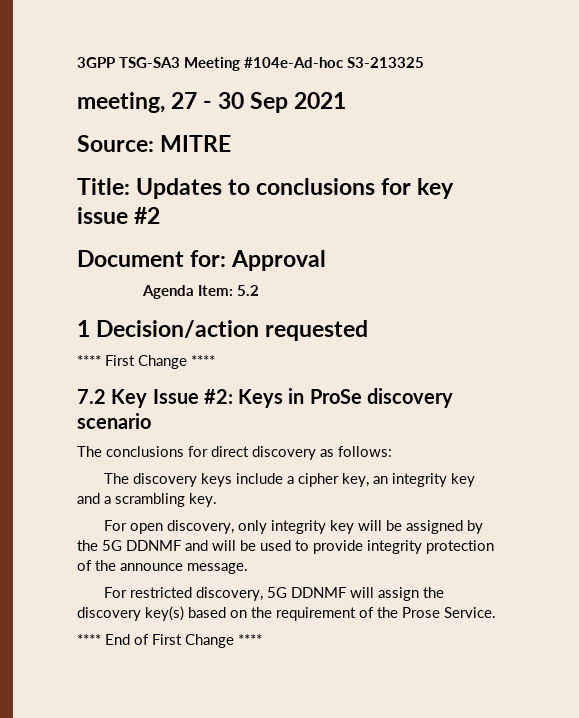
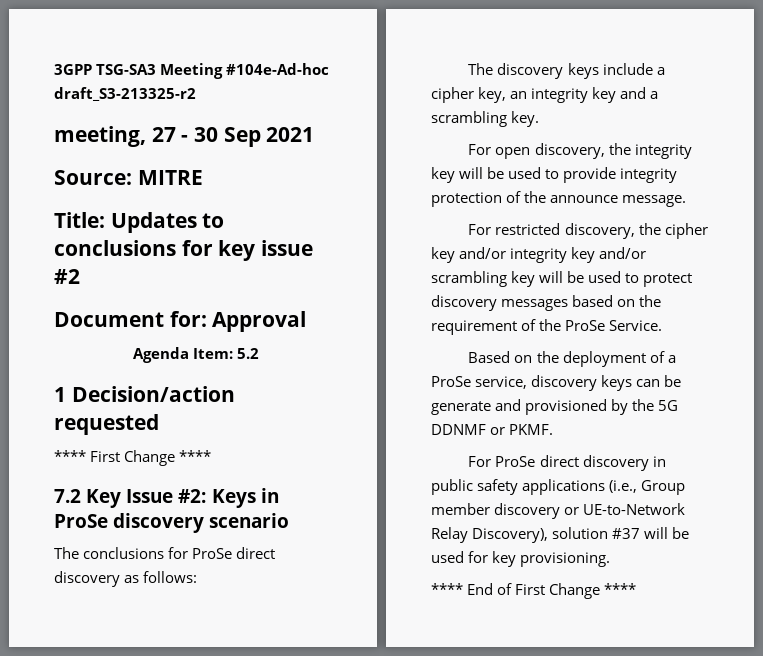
[347,57,424,68] S3-213325 -> [54,87,196,101] draft_S3-213325-r2
(208, 451) none -> [192,548,233,559] ProSe
[238,520,268,534] only -> [608,143,631,155] the
[406,520,484,534] [77,540,256,551] assigned by the 5G DDNMF and will be -> (505, 173) none
[267,587,445,601] [77,606,184,621] 5G DDNMF will assign the discovery key(s) -> [638,223,708,239] [431,247,647,263] [431,271,693,287] [431,295,569,311] the cipher key and/or integrity key and/or scrambling key will be used to protect discovery messages
[402,607,440,618] Prose -> [565,320,606,331] ProSe
(496, 612) none -> [468,351,676,367] [431,375,682,391] [431,399,679,415] [431,424,554,435] [468,455,666,471] [431,479,686,495] [431,503,686,519] [431,527,690,543] [431,551,611,567] // Based on the deployment of a ProSe service, discovery keys can be generate and provisioned by the 5G DDNMF or PKMF. // For ProSe direct discovery in public safety applications (i.e., Group member discovery or UE-to-Network Relay Discovery), solution #37 will be used for key provisioning.

